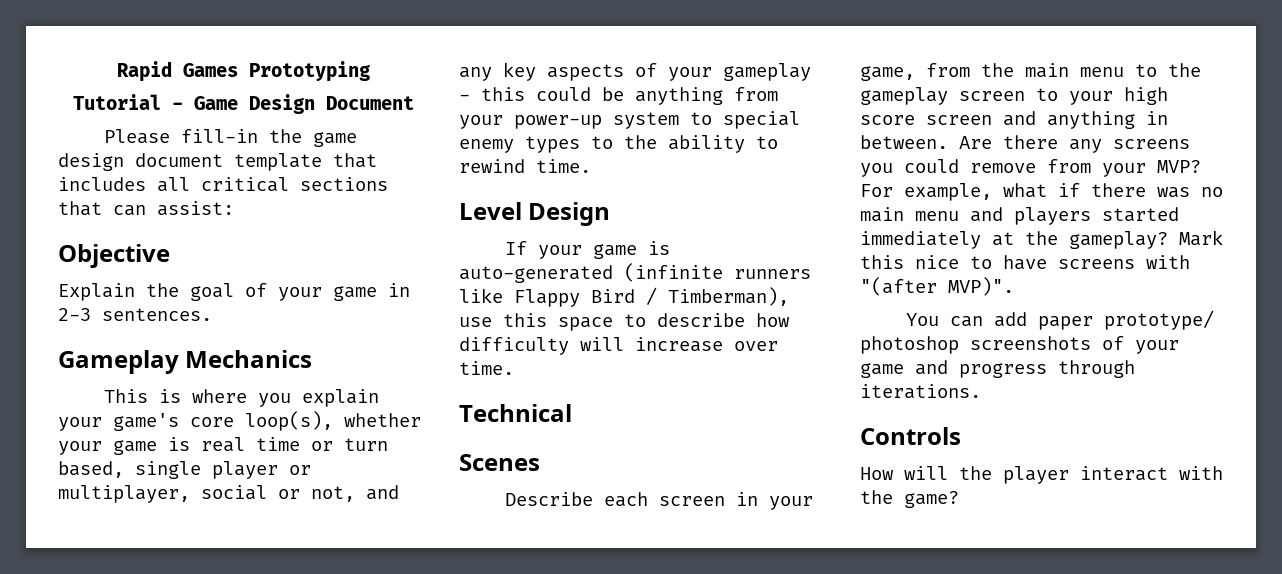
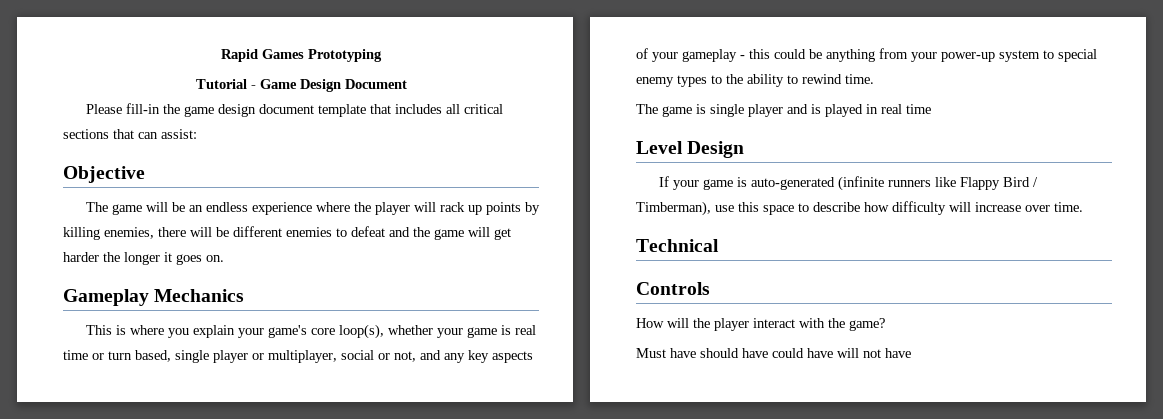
[58,283,410,301] [58,308,212,321] Explain the goal of your game in 2-3 sentences. -> [85,202,540,215] [63,226,511,240] [63,252,224,265] The game will be an endless experience where the player will rack up points by killing enemies, there will be different enemies to defeat and the game will get harder the longer it goes on.
(591, 166) none -> [636,104,931,117] // The game is single player and is played in real time
[459,454,540,471] [504,492,813,510] [860,63,1201,81] [860,87,1168,105] [860,111,1168,129] [860,135,1190,153] [860,159,1201,177] [860,183,1223,201] [860,207,1179,225] [860,230,1223,249] [860,255,1190,270] [860,277,1014,296] [905,310,1214,330] [860,336,1179,354] [860,360,1135,378] [860,384,981,399] // Scenes // Describe each screen in your game, from the main menu to the gameplay screen to your high score screen and anything in between. Are there any screens you could remove from your MVP? For example, what if there was no main menu and players started immediately at the gameplay? Mark this nice to have screens with "(after MVP)". // You can add paper prototype/ photoshop screenshots of your game and progress through iterations. -> (719, 245) none
(959, 499) none -> [636,348,911,358] // Must have should have could have will not have

